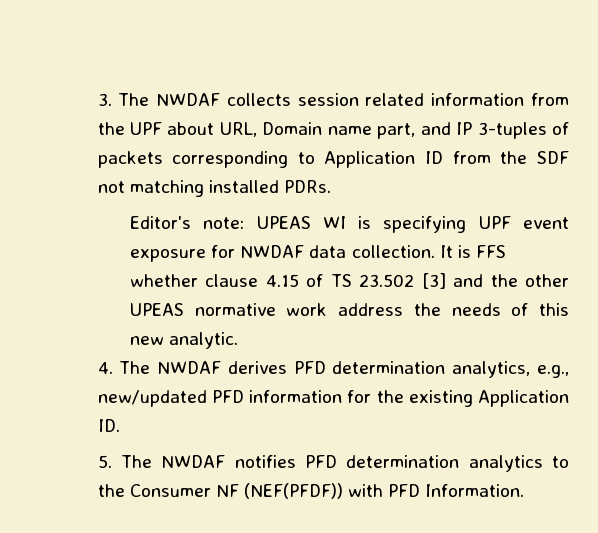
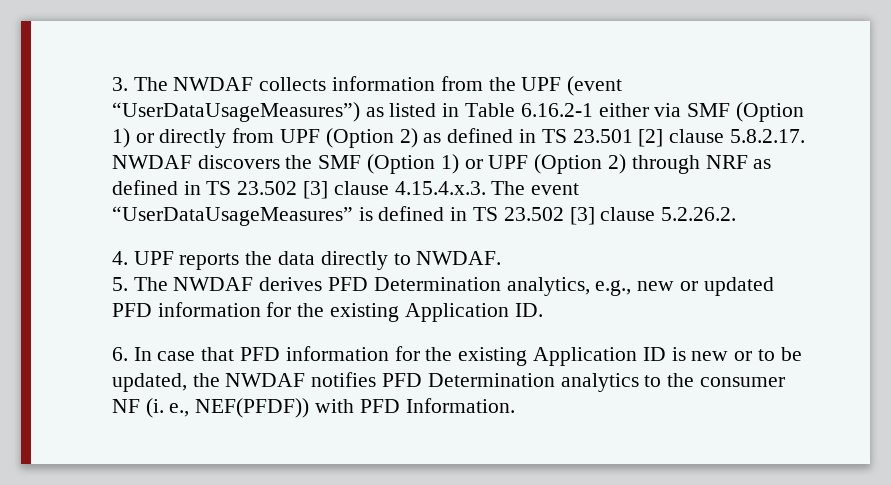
[297,93,425,106] session related -> (327, 84) none
[167,122,569,139] [97,151,569,168] [97,180,331,197] [129,216,569,233] [129,245,506,262] [129,273,569,289] [129,303,569,316] [129,332,239,349] [97,362,113,374] about URL, Domain name part, and IP 3-tuples of packets corresponding to Application ID from the SDF not matching installed PDRs. // Editor's note: UPEAS WI is specifying UPF event exposure for NWDAF data collection. It is FFS whether clause 4.15 of TS 23.502 [3] and the other UPEAS normative work address the needs of this new analytic. // 4. -> [567,76,623,96] [111,102,804,122] [111,128,805,148] [111,154,772,174] [111,180,580,199] [111,206,737,226] [111,251,502,270] [111,277,128,291] (event “UserDataUsageMeasures”) as listed in Table 6.16.2-1 either via SMF (Option 1) or directly from UPF (Option 2) as defined in TS 23.501 [2] clause 5.8.2.17. NWDAF discovers the SMF (Option 1) or UPF (Option 2) through NRF as defined in TS 23.502 [3] clause 4.15.4.x.3. The event “UserDataUsageMeasures” is defined in TS 23.502 [3] clause 5.2.26.2. // 4. UPF reports the data directly to NWDAF. // 5.
[332,361,446,374] determination -> [373,277,501,291] Determination
[97,390,207,407] new/updated -> [637,277,774,296] new or updated
[97,455,152,468] 5. The -> [111,346,802,366] [111,373,220,392] 6. In case that PFD information for the existing Application ID is new or to be updated, the
[346,455,460,468] determination -> [427,373,555,387] Determination
[129,483,343,499] Consumer NF (NEF(PFDF)) -> [699,377,785,387] [111,398,310,418] consumer NF (i. e., NEF(PFDF))

